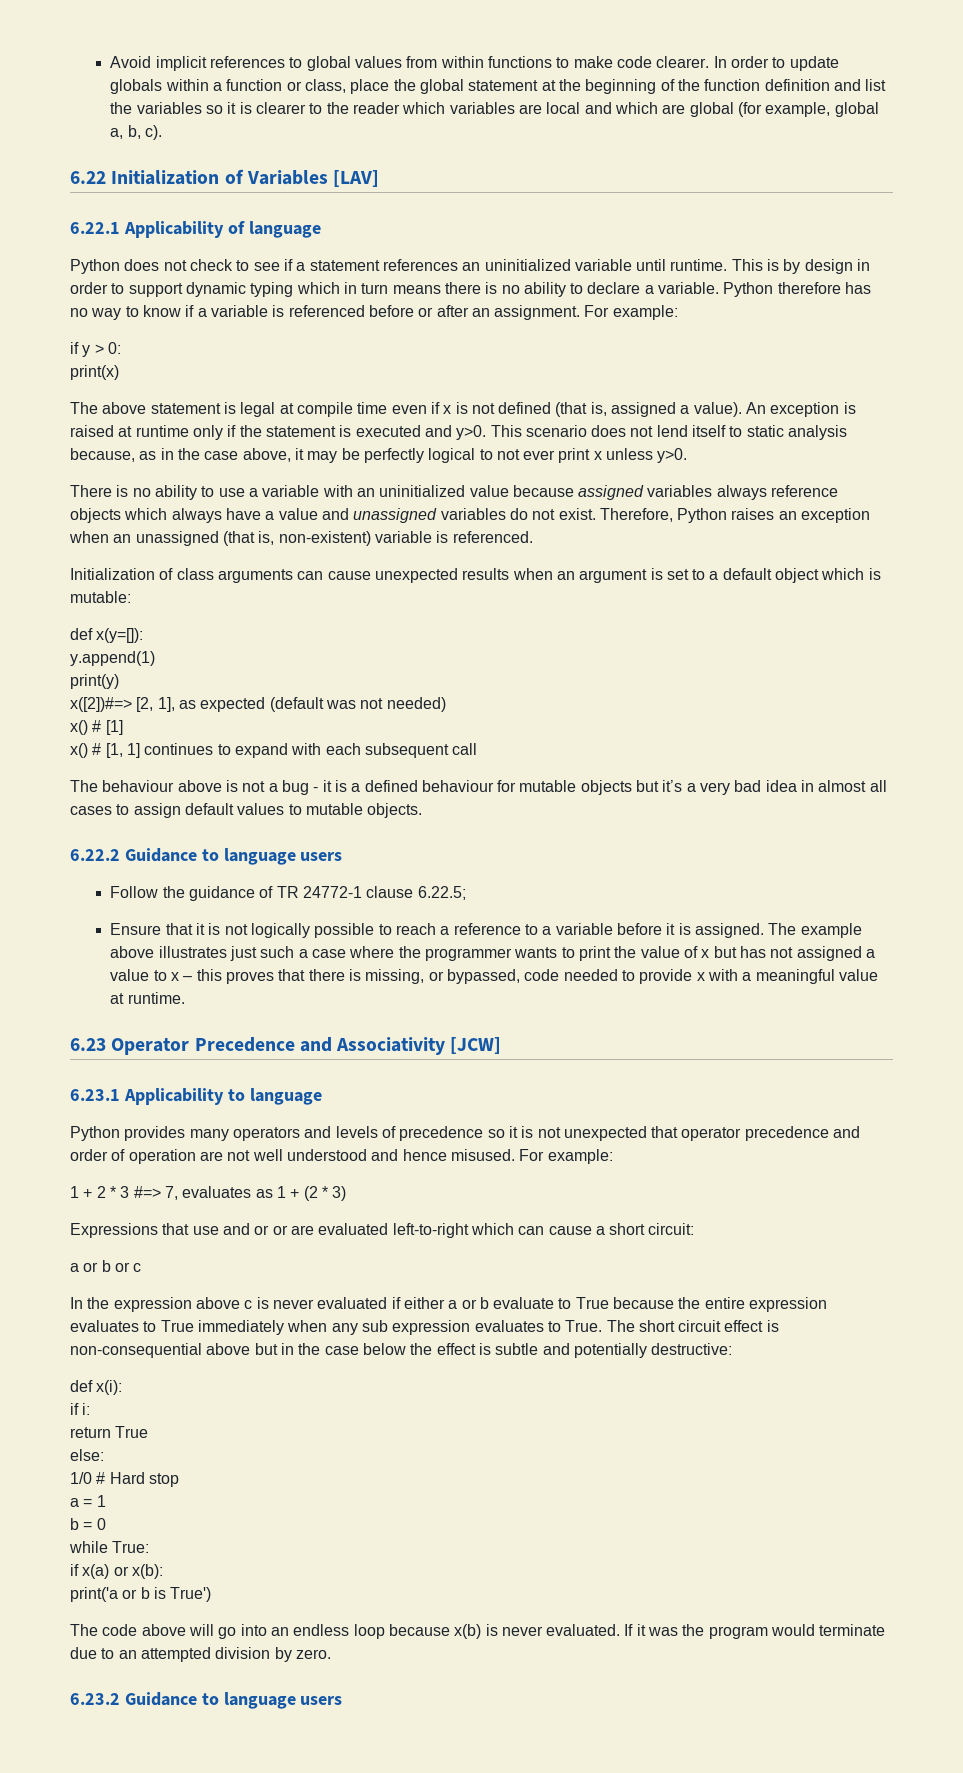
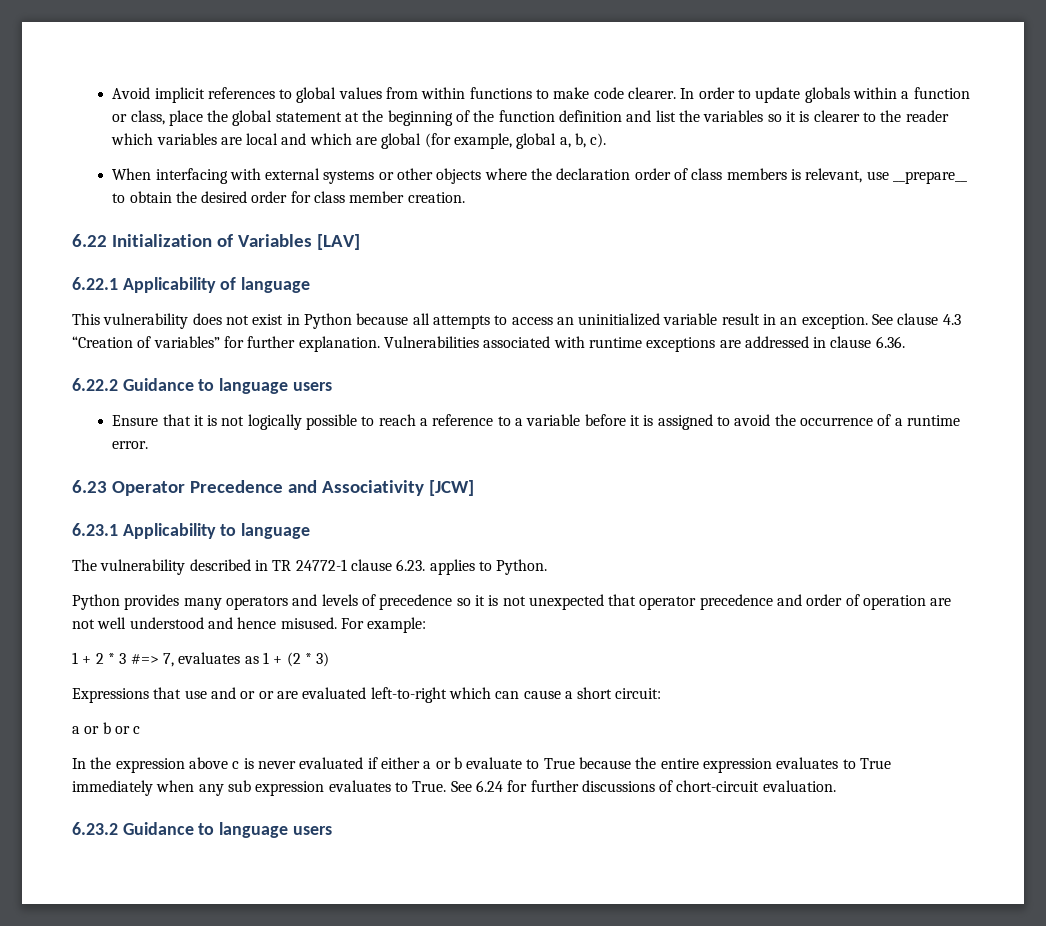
(163, 132) none -> [112,168,967,184] [112,191,465,203] // When interfacing with external systems or other objects where the declaration order of class members is relevant, use __prepare__ to obtain the desired order for class member creation.
[70,259,871,274] [70,282,872,297] [70,305,678,320] [70,342,121,357] [70,365,119,380] [70,402,856,417] [70,425,848,440] [70,448,688,463] [70,485,839,500] [70,508,871,523] [69,531,533,546] [70,568,881,583] [70,591,131,603] [70,628,144,643] [70,651,155,666] [70,674,119,689] [70,697,446,712] [70,720,123,735] [70,743,478,758] [70,780,887,795] [70,803,423,818] Python does not check to see if a statement references an uninitialized variable until runtime. This is by design in order to support dynamic typing which in turn means there is no ability to declare a variable. Python therefore has no way to know if a variable is referenced before or after an assignment. For example: // if y > 0: // print(x) // The above statement is legal at compile time even if x is not defined (that is, assigned a value). An exception is raised at runtime only if the statement is executed and y>0. This scenario does not lend itself to static analysis because, as in the case above, it may be perfectly logical to not ever print x unless y>0. // There is no ability to use a variable with an uninitialized value because assigned variables always reference objects which always have a value and unassigned variables do not exist. Therefore, Python raises an exception when an unassigned (that is, non-existent) variable is referenced. // Initialization of class arguments can cause unexpected results when an argument is set to a default object which is mutable: // def x(y=[]): // y.append(1) // print(y) // x([2])#=> [2, 1], as expected (default was not needed) // x() # [1] // x() # [1, 1] continues to expand with each subsequent call // The behaviour above is not a bug - it is a defined behaviour for mutable objects but it’s a very bad idea in almost all cases to assign default values to mutable objects. -> [72,313,961,329] [72,336,905,352] This vulnerability does not exist in Python because all attempts to access an uninitialized variable result in an exception. See clause 4.3 “Creation of variables” for further explanation. Vulnerabilities associated with runtime exceptions are addressed in clause 6.36.
[110,886,466,901] // Follow the guidance of TR 24772-1 clause 6.22.5; -> (332, 386) none
[694,923,862,938] [110,946,875,961] [110,969,878,984] [110,992,185,1004] assigned. The example above illustrates just such a case where the programmer wants to print the value of x but has not assigned a value to x – this proves that there is missing, or bypassed, code needed to provide x with a meaningful value at runtime. -> [657,414,960,430] [112,441,149,449] assigned to avoid the occurrence of a runtime error.
(322, 1096) none -> [72,559,548,575] // The vulnerability described in TR 24772-1 clause 6.23. applies to Python.
[606,1320,779,1332] [70,1343,733,1358] [70,1380,123,1395] [70,1403,91,1415] [70,1426,149,1438] [70,1449,104,1461] [70,1472,179,1487] [70,1495,106,1507] [70,1518,106,1530] [69,1541,150,1553] [70,1564,163,1579] [70,1587,212,1602] [70,1624,886,1639] [70,1647,331,1662] The short circuit effect is non-consequential above but in the case below the effect is subtle and potentially destructive: // def x(i): // if i: // return True // else: // 1/0 # Hard stop // a = 1 // b = 0 // while True: // if x(a) or x(b): // print('a or b is True') // The code above will go into an endless loop because x(b) is never evaluated. If it was the program would terminate due to an attempted division by zero. -> [450,780,836,792] See 6.24 for further discussions of chort-circuit evaluation.

